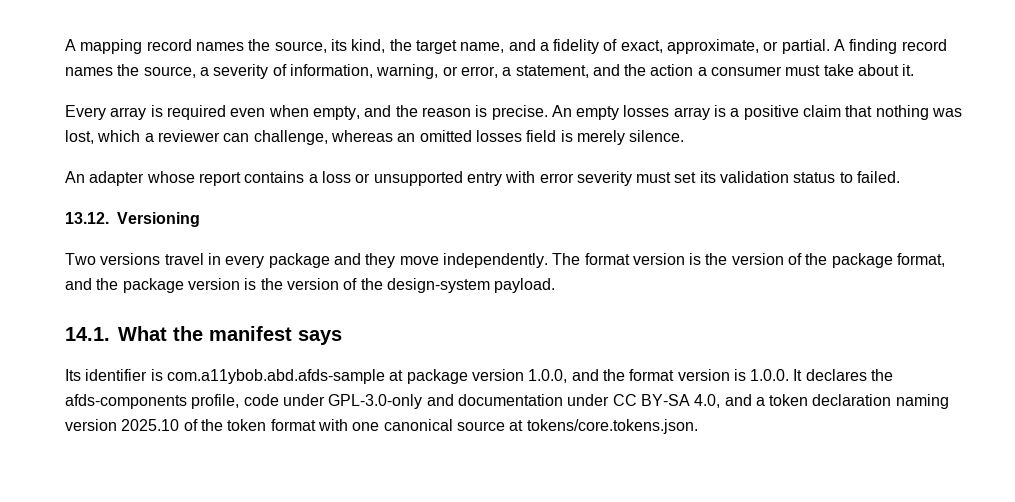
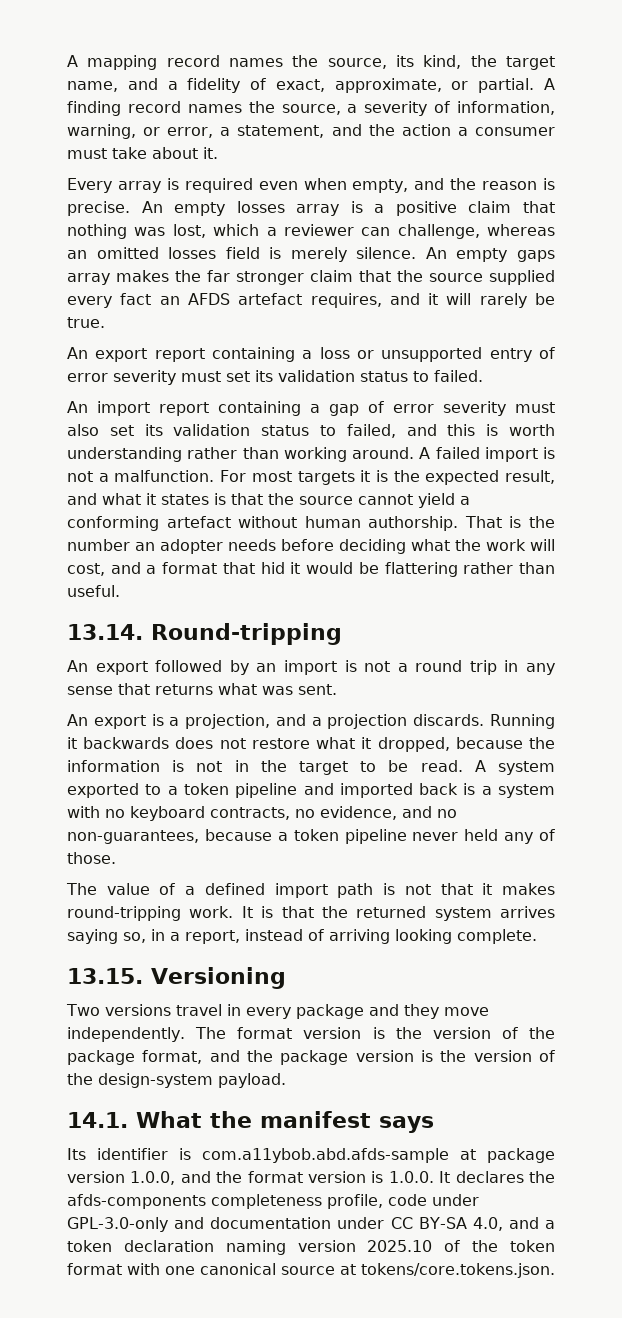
[65,171,305,186] // An adapter whose report contains -> [425,247,555,262] [67,270,555,285] [67,293,555,308] [67,317,105,328] [67,347,295,362] An empty gaps array makes the far stronger claim that the source supplied every fact an AFDS artefact requires, and it will rarely be true. // An export report containing
[505,171,536,183] with -> [539,347,555,359] of
[65,212,109,224] 13.12. -> [67,401,555,416] [67,424,555,438] [67,447,555,462] [67,470,555,485] [67,493,470,508] [67,516,555,531] [67,539,555,554] [67,562,555,577] [67,585,120,597] [67,623,342,645] [67,660,555,675] [67,683,337,695] [67,714,555,729] [67,737,555,752] [67,760,555,775] [67,783,555,798] [67,806,457,821] [67,829,555,844] [67,852,116,864] [66,883,556,898] [67,906,555,921] [67,929,537,944] [67,968,143,984] An import report containing a gap of error severity must also set its validation status to failed, and this is worth understanding rather than working around. A failed import is not a malfunction. For most targets it is the expected result, and what it states is that the source cannot yield a conforming artefact without human authorship. That is the number an adopter needs before deciding what the work will cost, and a format that hid it would be flattering rather than useful. // 13.14. Round-tripping // An export followed by an import is not a round trip in any sense that returns what was sent. // An export is a projection, and a projection discards. Running it backwards does not restore what it dropped, because the information is not in the target to be read. A system exported to a token pipeline and imported back is a system with no keyboard contracts, no evidence, and no non-guarantees, because a token pipeline never held any of those. // The value of a defined import path is not that it makes round-tripping work. It is that the returned system arrives saying so, in a report, instead of arriving looking complete. // 13.15.
(187, 401) none -> [211,1194,322,1209] completeness

